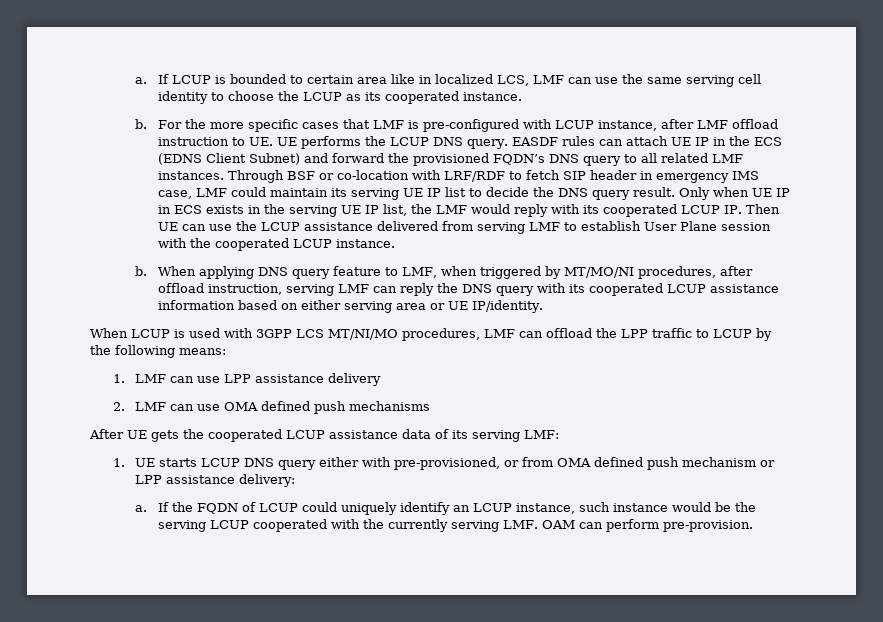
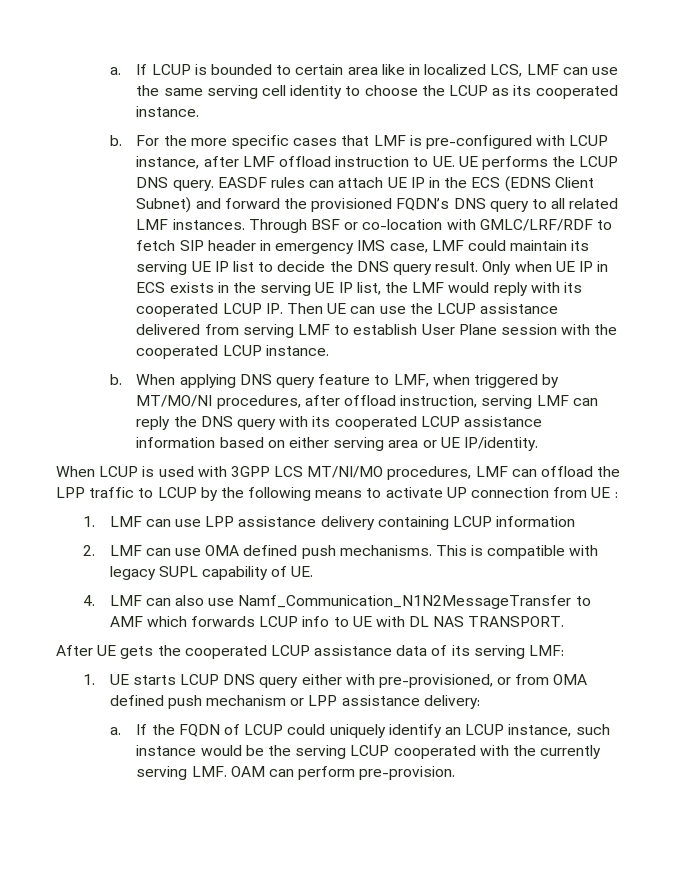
[443,171,505,182] LRF/RDF -> [479,219,593,231] GMLC/LRF/RDF
[179,348,226,355] means: -> [315,487,618,498] means to activate UP connection from UE :
(382, 379) none -> [377,516,576,530] containing LCUP information
[349,401,431,411] mechanisms -> [339,545,599,559] [109,566,314,580] [82,595,591,609] [109,616,565,627] mechanisms. This is compatible with legacy SUPL capability of UE. // 4. LMF can also use Namf_Communication_N1N2MessageTransfer to AMF which forwards LCUP info to UE with DL NAS TRANSPORT.

